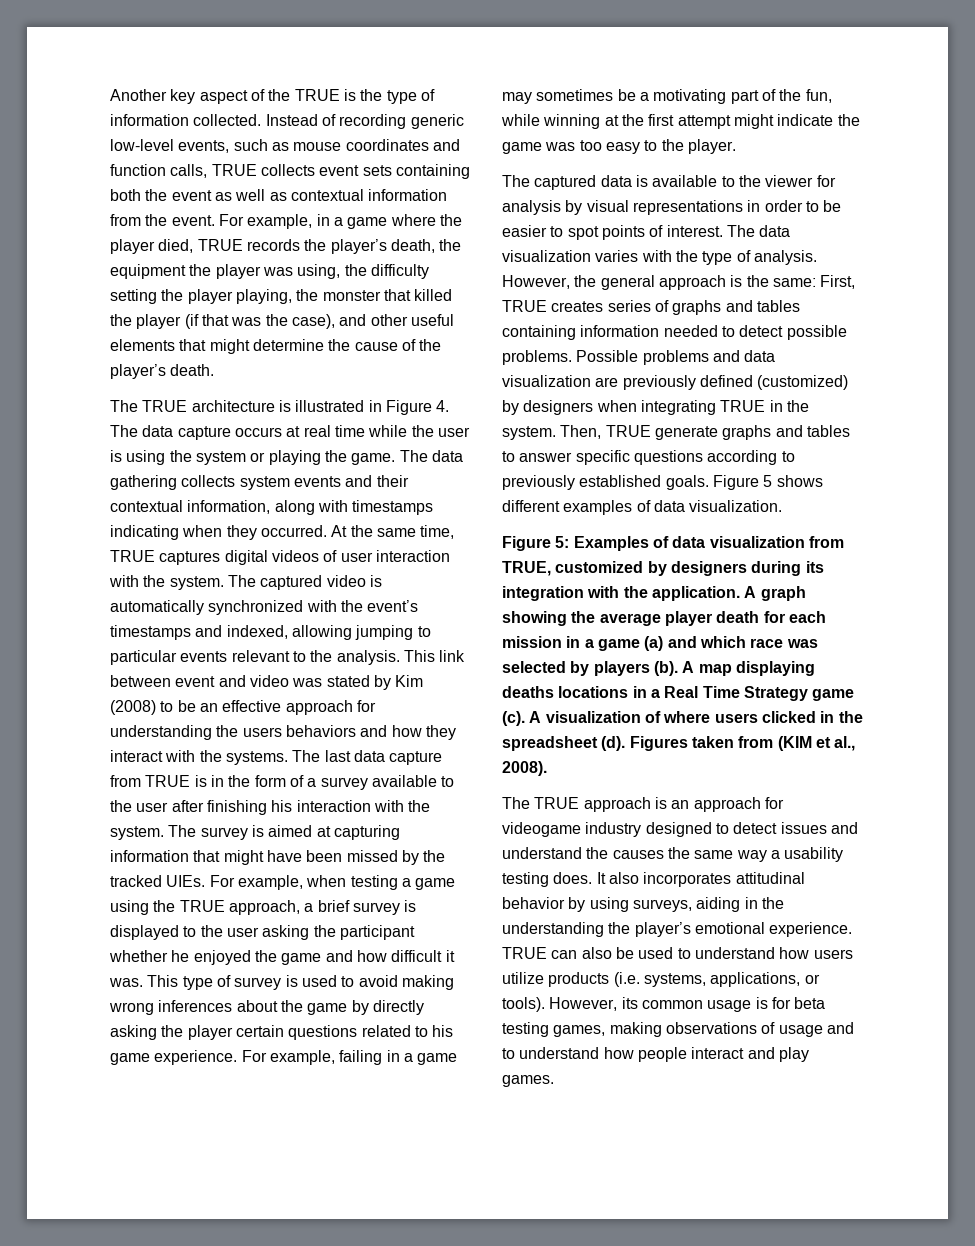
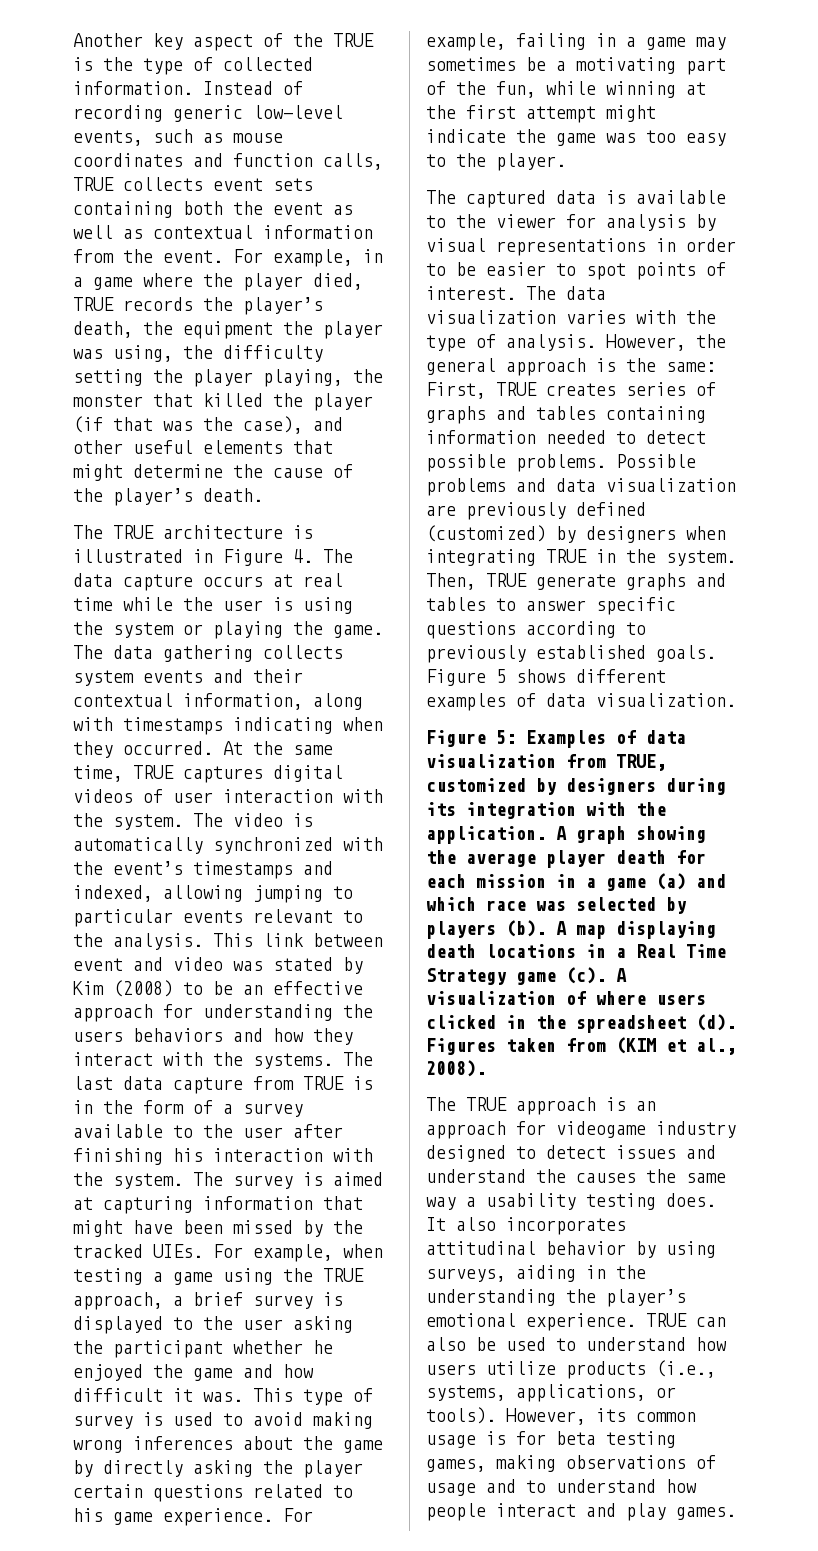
[110,114,262,126] information collected. -> [223,57,313,71] [73,81,193,95] collected information.
[260,575,323,590] captured -> (223, 820) none
[502,686,554,698] deaths -> [426,944,476,958] death
[613,972,640,987] (i.e. -> [656,1360,716,1378] (i.e.,

